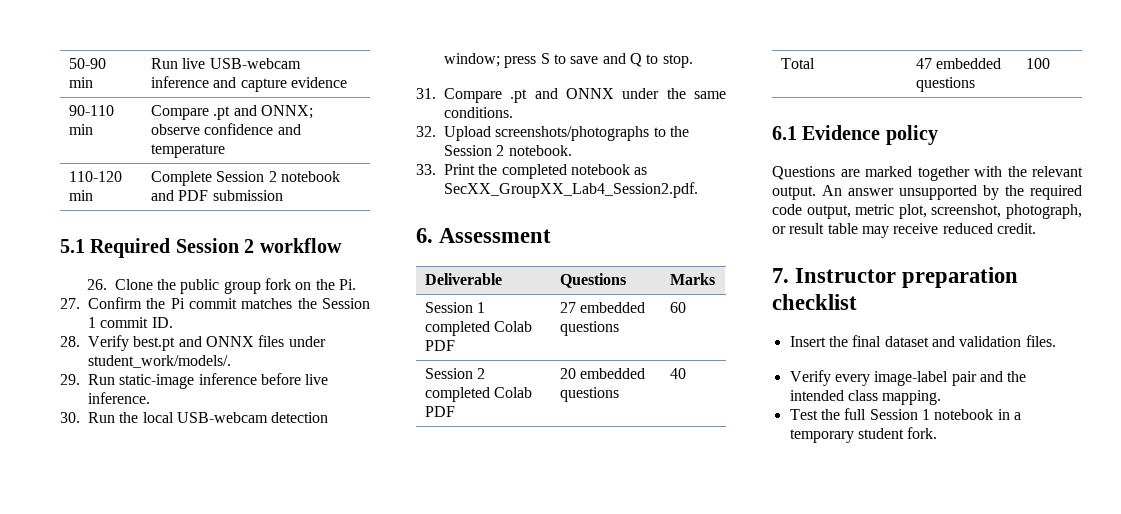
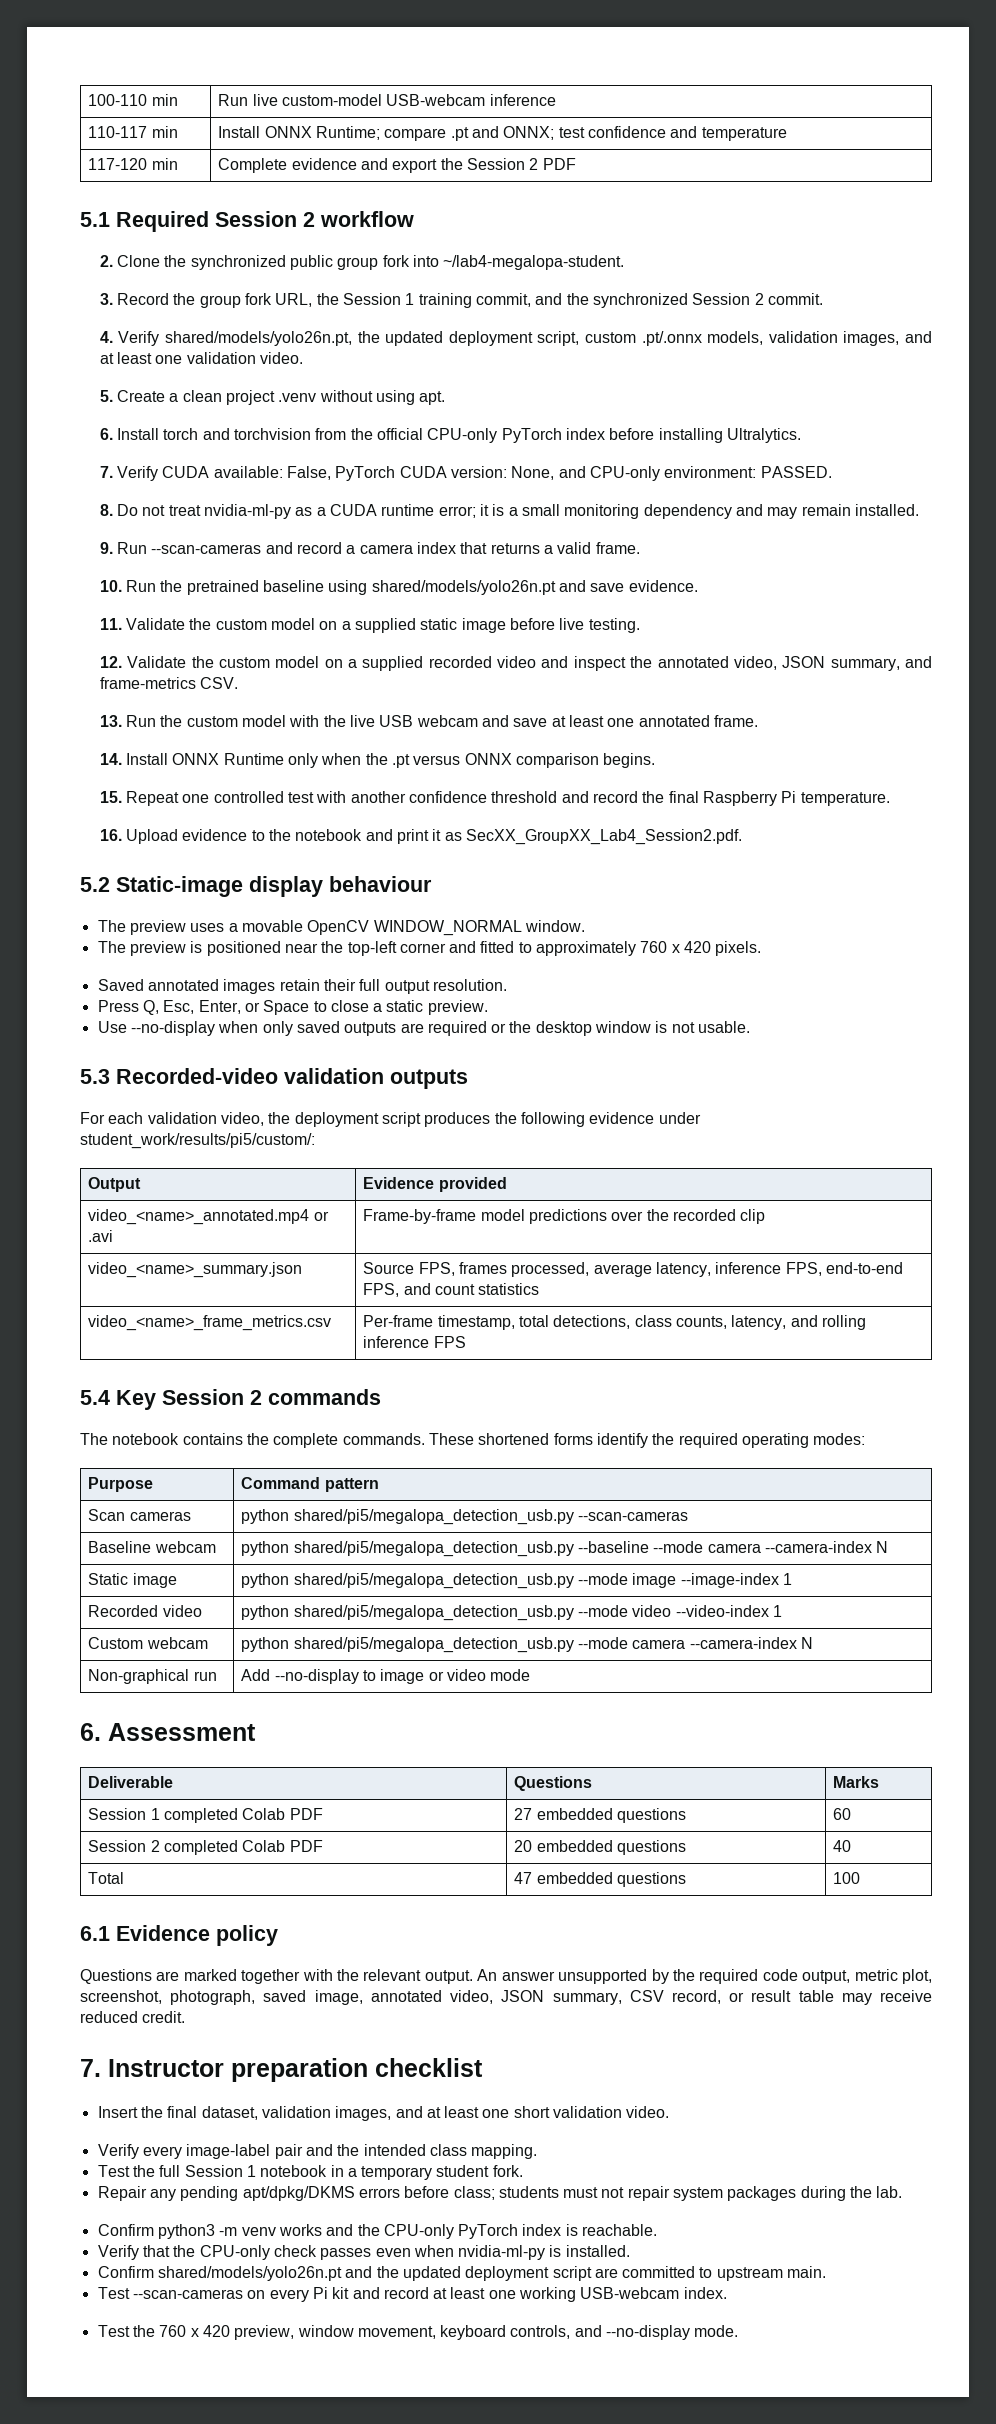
[68,58,106,69] 50-90 -> [88,94,148,106] 100-110
(206, 63) none -> [282,94,383,106] custom-model
[213,77,347,92] [68,105,114,116] [68,124,93,135] [150,105,209,120] and capture evidence // 90-110 min | Compare -> [88,126,178,138] [218,126,447,141] // 110-117 min | Install ONNX Runtime; compare
[150,124,200,135] observe -> [558,127,585,138] test
[68,171,122,182] 110-120 -> [88,158,148,170] 117-120
[216,171,340,182] [150,190,283,201] Session 2 notebook and PDF submission -> [291,158,576,173] evidence and export the Session 2 PDF
[86,279,107,290] 26. -> [99,255,113,267] 2.
(176, 284) none -> [190,255,286,270] synchronized
[295,279,356,290] [60,297,370,309] [88,317,173,328] [60,335,326,351] [88,355,231,368] [60,373,329,389] [88,392,150,404] [60,412,329,423] [444,53,693,68] [416,88,726,103] [444,107,513,118] [416,126,689,141] [444,145,572,156] [416,164,648,179] [444,182,698,198] on the Pi. // 27. Confirm the Pi commit matches the Session 1 commit ID. // 28. Verify best.pt and ONNX files under student_work/models/. // 29. Run static-image inference before live inference. // 30. Run the local USB-webcam detection window; press S to save and Q to stop. // 31. Compare .pt and ONNX under the same conditions. // 32. Upload screenshots/photographs to the Session 2 notebook. // 33. Print the completed notebook as SecXX_GroupXX_Lab4_Session2.pdf. -> [413,255,625,270] [99,293,823,308] [99,331,933,346] [99,352,304,364] [99,390,446,405] [99,428,802,443] [99,466,832,481] [99,504,919,519] [99,542,640,554] [99,580,698,595] [99,618,640,633] [99,656,932,671] [99,677,239,689] [99,715,758,727] [99,753,656,768] [99,791,890,806] [99,829,743,845] [80,876,432,897] [97,920,585,936] [97,941,762,956] [97,979,507,994] [97,1000,488,1015] [97,1021,751,1036] [80,1068,468,1089] [80,1112,701,1127] [80,1133,315,1149] [88,1177,142,1192] [363,1177,507,1192] [88,1209,329,1225] [88,1230,114,1242] [363,1209,766,1224] [88,1262,303,1278] [363,1262,903,1277] [363,1283,540,1297] [88,1315,332,1331] [363,1315,866,1330] [363,1336,466,1348] [80,1389,381,1410] [80,1433,866,1448] [88,1477,154,1492] [241,1477,379,1492] [88,1509,191,1521] [241,1509,689,1525] [88,1541,216,1553] [241,1541,889,1557] [88,1573,177,1588] [241,1573,792,1589] [88,1605,202,1617] [241,1605,782,1621] [88,1637,208,1649] [241,1637,813,1653] [88,1669,217,1684] [241,1669,531,1684] into ~/lab4-megalopa-student. // 3. Record the group fork URL, the Session 1 training commit, and the synchronized Session 2 commit. // 4. Verify shared/models/yolo26n.pt, the updated deployment script, custom .pt/.onnx models, validation images, and at least one validation video. // 5. Create a clean project .venv without using apt. // 6. Install torch and torchvision from the official CPU-only PyTorch index before installing Ultralytics. // 7. Verify CUDA available: False, PyTorch CUDA version: None, and CPU-only environment: PASSED. // 8. Do not treat nvidia-ml-py as a CUDA runtime error; it is a small monitoring dependency and may remain installed. // 9. Run --scan-cameras and record a camera index that returns a valid frame. // 10. Run the pretrained baseline using shared/models/yolo26n.pt and save evidence. // 11. Validate the custom model on a supplied static image before live testing. // 12. Validate the custom model on a supplied recorded video and inspect the annotated video, JSON summary, and frame-metrics CSV. // 13. Run the custom model with the live USB webcam and save at least one annotated frame. // 14. Install ONNX Runtime only when the .pt versus ONNX comparison begins. // 15. Repeat one controlled test with another confidence threshold and record the final Raspberry Pi temperature. // 16. Upload evidence to the notebook and print it as SecXX_GroupXX_Lab4_Session2.pdf. // 5.2 Static-image display behaviour // The preview uses a movable OpenCV WINDOW_NORMAL window. // The preview is positioned near the top-left corner and fitted to approximately 760 x 420 pixels. // Saved annotated images retain their full output resolution. // Press Q, Esc, Enter, or Space to close a static preview. // Use --no-display when only saved outputs are required or the desktop window is not usable. // 5.3 Recorded-video validation outputs // For each validation video, the deployment script produces the following evidence under student_work/results/pi5/custom/: // Output | Evidence provided // video_<name>_annotated.mp4 or .avi | Frame-by-frame model predictions over the recorded clip // video_<name>_summary.json | Source FPS, frames processed, average latency, inference FPS, end-to-end FPS, and count statistics // video_<name>_frame_metrics.csv | Per-frame timestamp, total detections, class counts, latency, and rolling inference FPS // 5.4 Key Session 2 commands // The notebook contains the complete commands. These shortened forms identify the required operating modes: // Purpose | Command pattern // Scan cameras | python shared/pi5/megalopa_detection_usb.py --scan-cameras // Baseline webcam | python shared/pi5/megalopa_detection_usb.py --baseline --mode camera --camera-index N // Static image | python shared/pi5/megalopa_detection_usb.py --mode image --image-index 1 // Recorded video | python shared/pi5/megalopa_detection_usb.py --mode video --video-index 1 // Custom webcam | python shared/pi5/megalopa_detection_usb.py --mode camera --camera-index N // Non-graphical run | Add --no-display to image or video mode
(1082, 211) none -> [263,1990,721,2005] saved image, annotated video, JSON summary, CSV record,
[884,335,1056,347] dataset and validation files. -> [201,2106,670,2121] dataset, validation images, and at least one short validation video.
(938, 433) none -> [97,2186,903,2201] [97,2224,658,2239] [97,2245,630,2260] [97,2266,827,2281] [97,2287,727,2302] [97,2325,739,2340] // Repair any pending apt/dpkg/DKMS errors before class; students must not repair system packages during the lab. // Confirm python3 -m venv works and the CPU-only PyTorch index is reachable. // Verify that the CPU-only check passes even when nvidia-ml-py is installed. // Confirm shared/models/yolo26n.pt and the updated deployment script are committed to upstream main. // Test --scan-cameras on every Pi kit and record at least one working USB-webcam index. // Test the 760 x 420 preview, window movement, keyboard controls, and --no-display mode.

